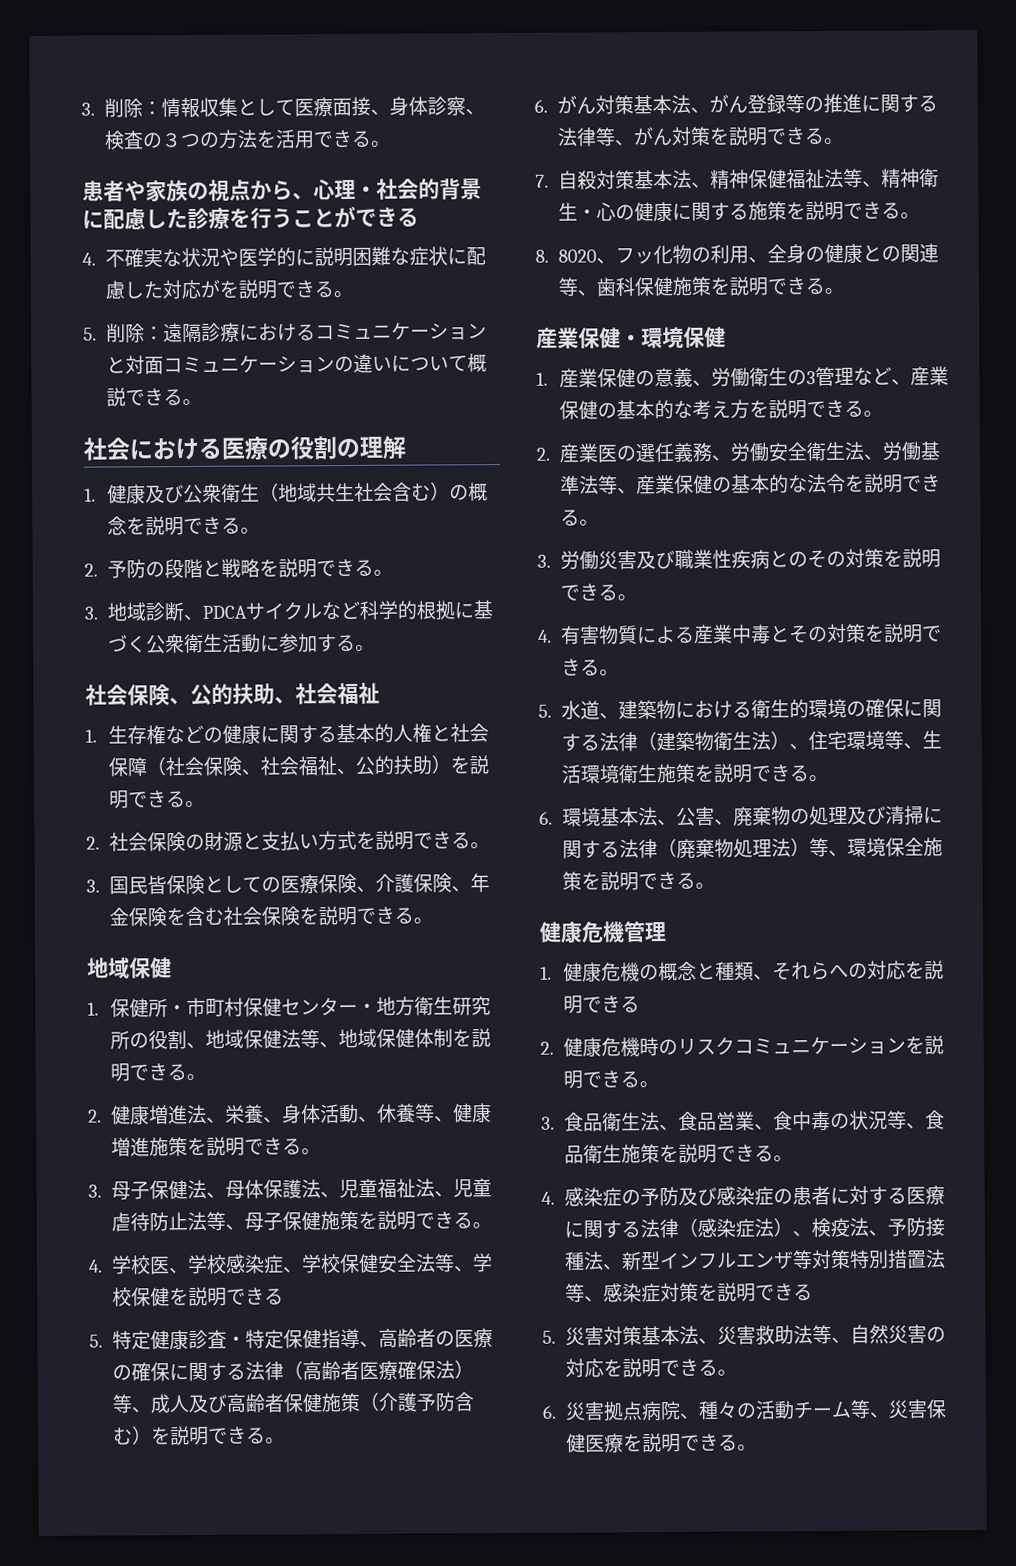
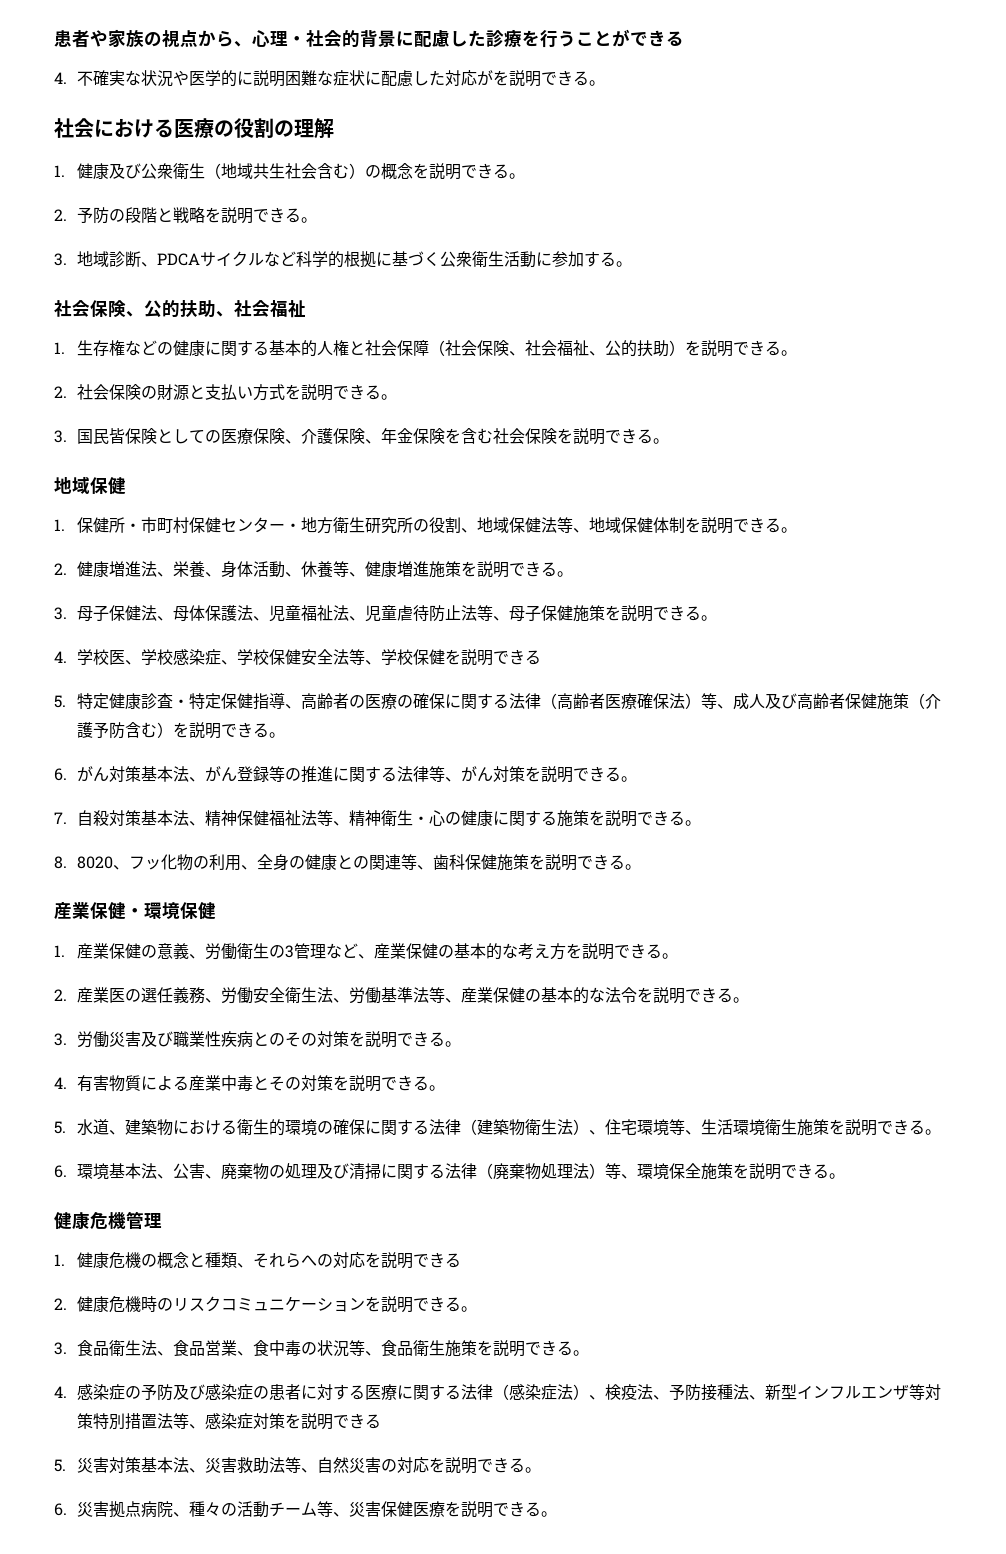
[81,96,485,119] [103,129,390,150] 3.削除：情報収集として医療面接、身体診察、検査の３つの方法を活用できる。 // -> (54, 38) none
[83,322,487,344] [105,353,487,375] [105,387,202,407] // 5.削除：遠隔診療におけるコミュニケーションと対面コミュニケーションの違いについて概説できる。 -> (605, 83) none

